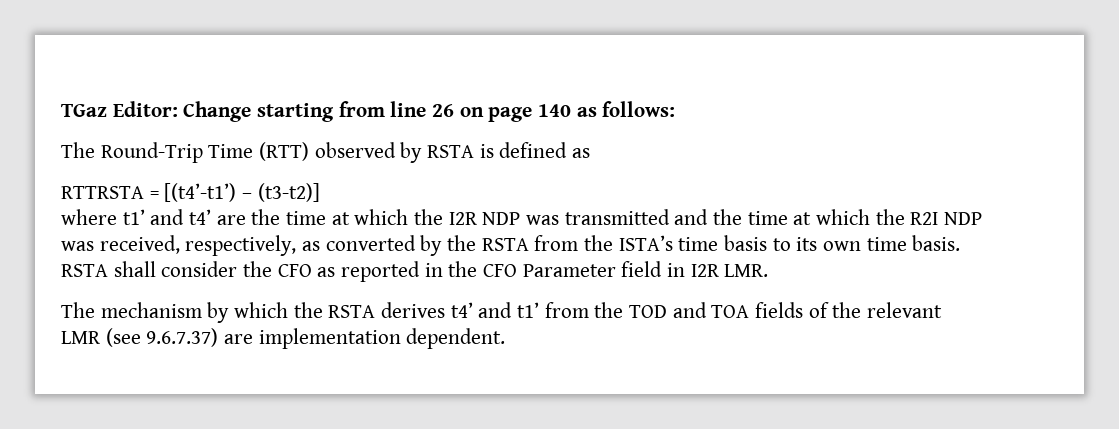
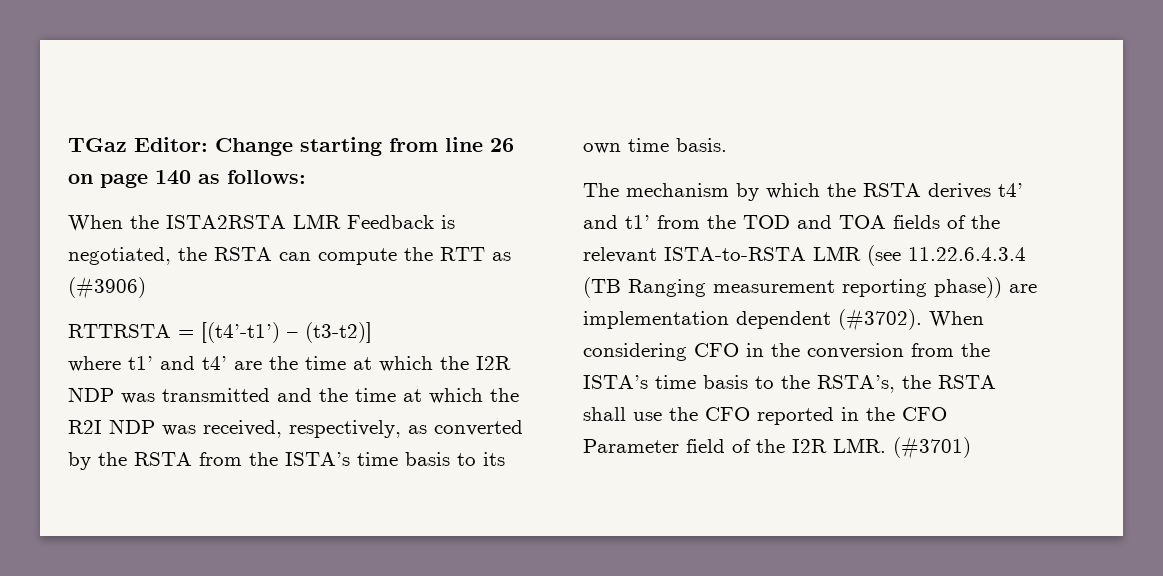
[61,142,591,163] The Round-Trip Time (RTT) observed by RSTA is defined as -> [68,214,455,231] [68,247,511,265] [68,276,146,299] When the ISTA2RSTA LMR Feedback is negotiated, the RSTA can compute the RTT as (#3906)
[61,261,769,282] RSTA shall consider the CFO as reported in the CFO Parameter field in I2R LMR. -> (727, 145) none
(943, 310) none -> [664,247,806,261] ISTA-to-RSTA
[146,328,506,349] 9.6.7.37) are implementation dependent. -> [908,247,1026,261] [583,277,1037,298] [583,308,984,331] [583,343,990,361] [583,375,996,393] [583,407,947,425] [583,436,971,459] 11.22.6.4.3.4 (TB Ranging measurement reporting phase)) are implementation dependent (#3702). When considering CFO in the conversion from the ISTA’s time basis to the RSTA’s, the RSTA shall use the CFO reported in the CFO Parameter field of the I2R LMR. (#3701)

